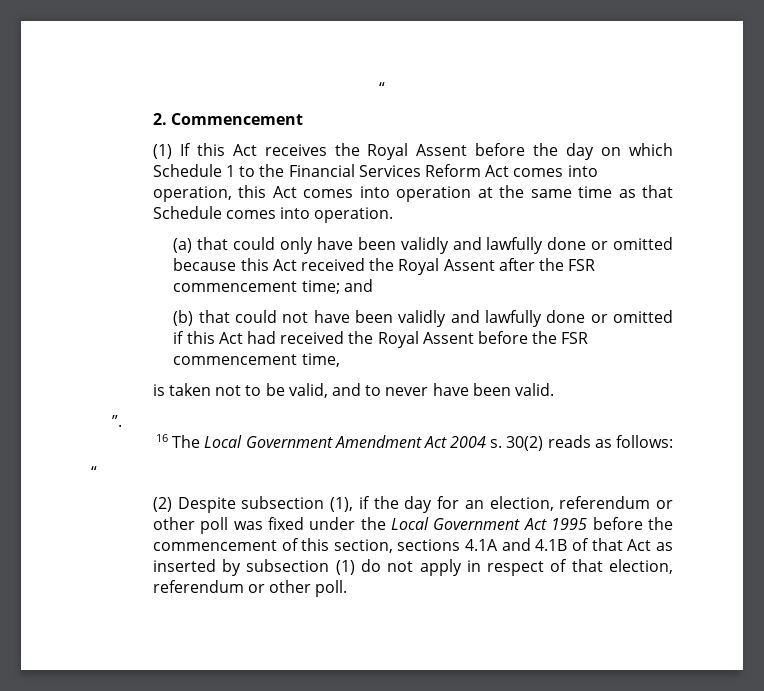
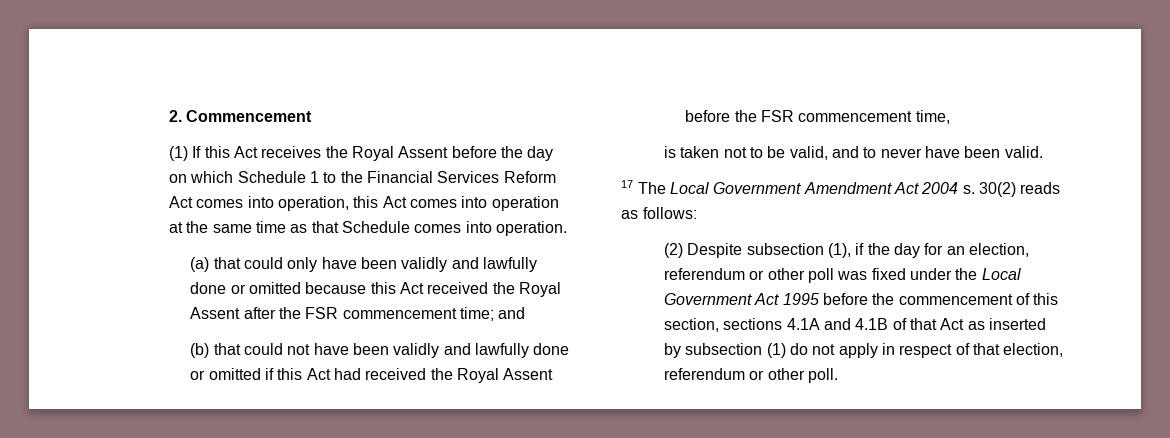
[379,82,385,94] “ // -> (169, 116) none
[111,415,122,427] [155,434,168,442] ”. // 16 -> [621,180,634,188] 17
[91,466,97,478] // “ -> (697, 213) none

